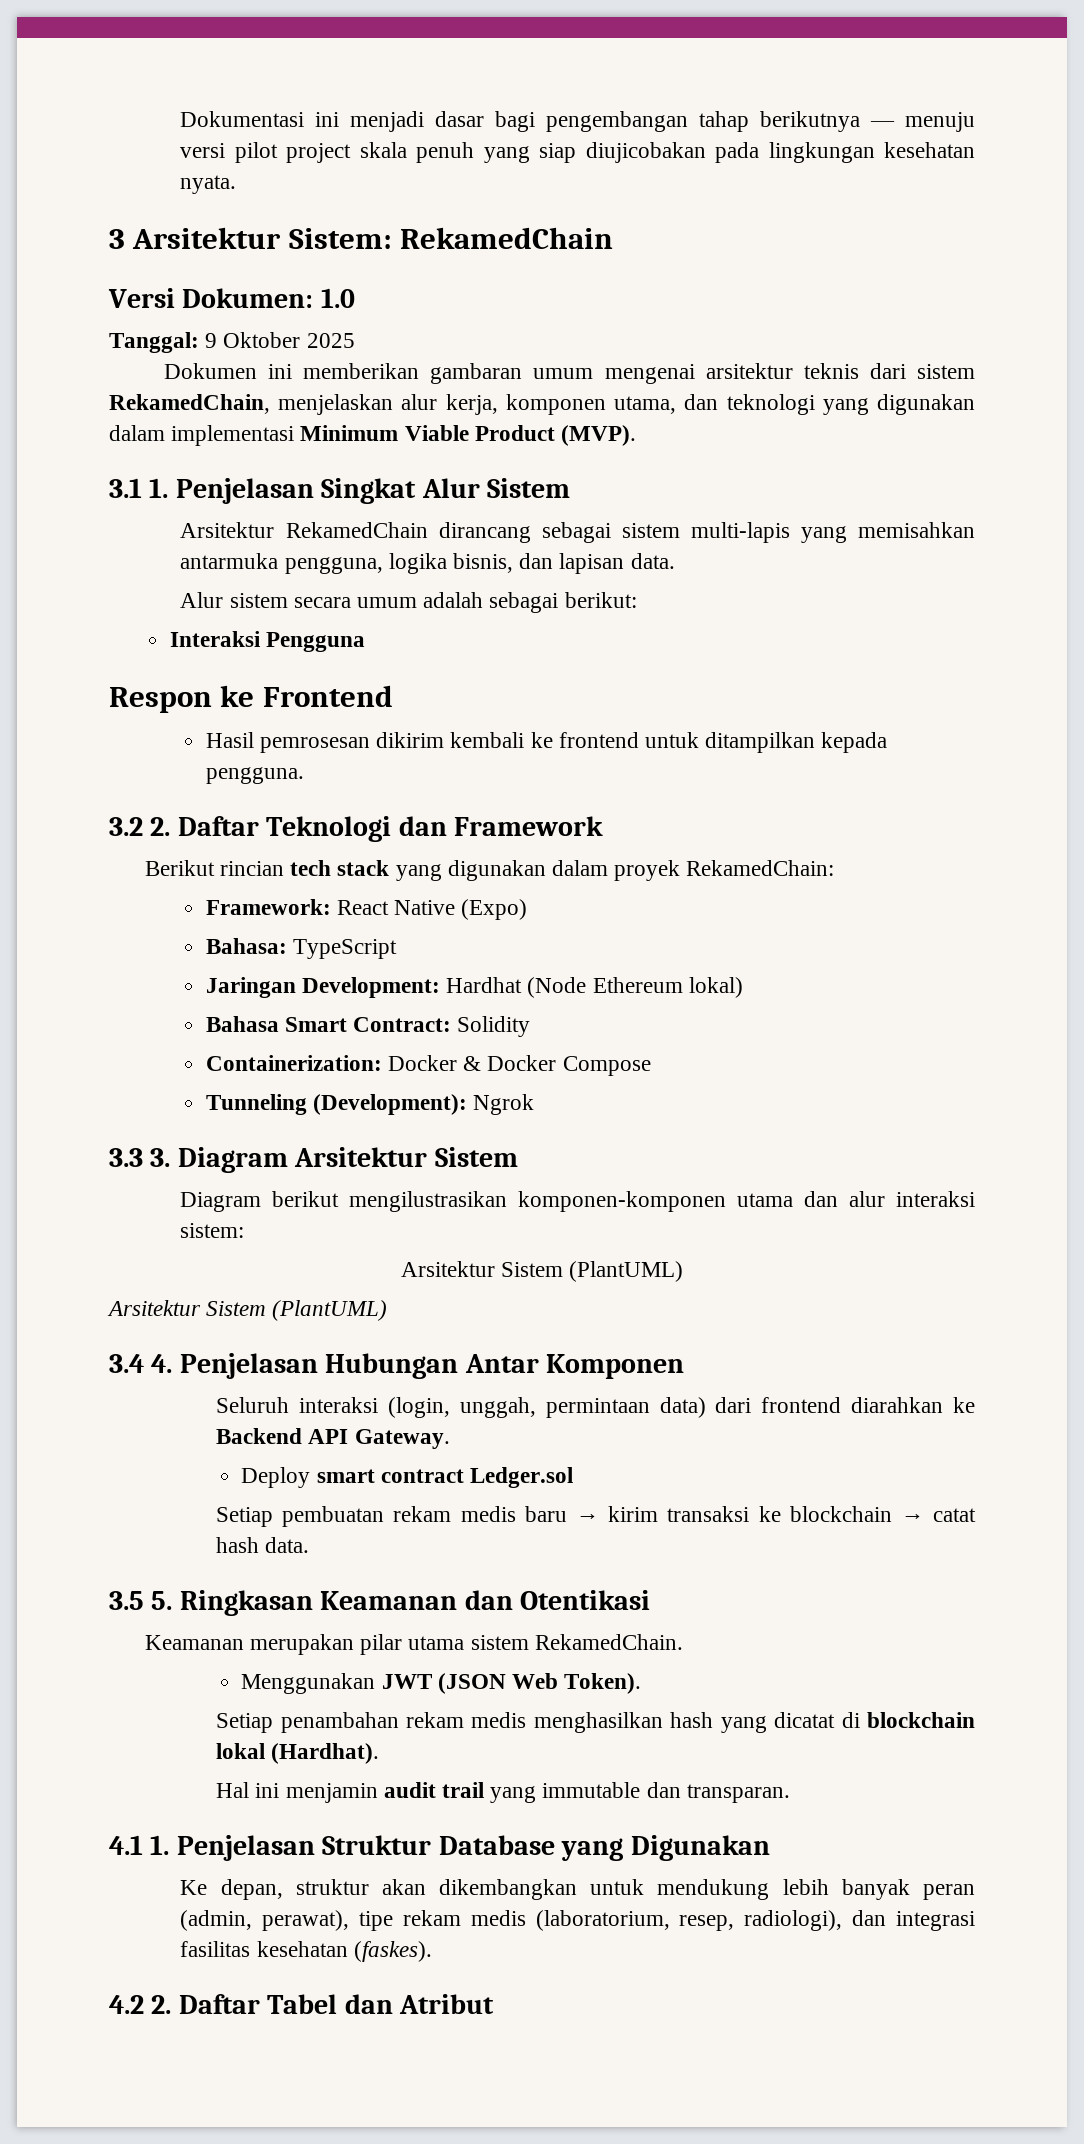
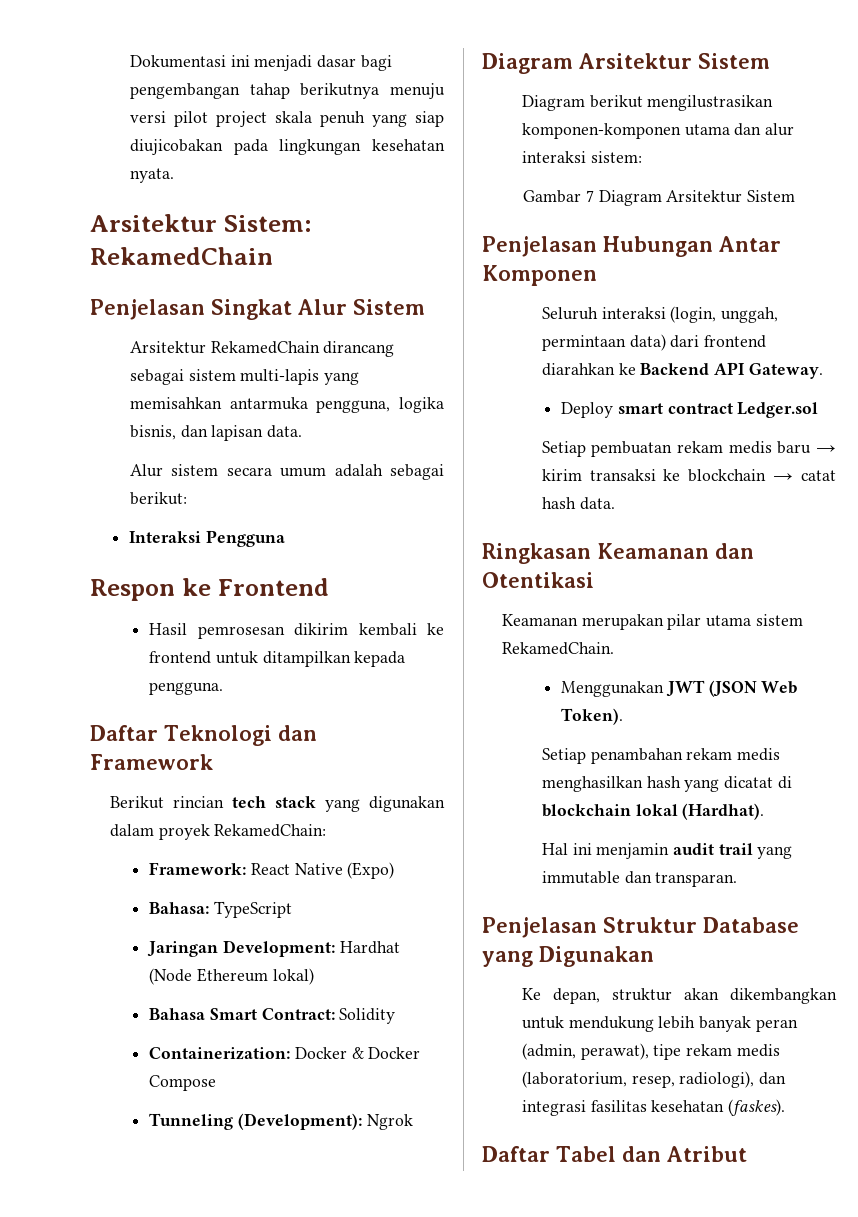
[870,121,896,127] — -> (380, 91) none
[109,229,125,249] 3 -> (174, 175) none
[108,288,355,308] [109,332,355,353] [163,363,975,384] [109,394,975,415] [109,425,637,446] [109,478,169,498] Versi Dokumen: 1.0 // Tanggal: 9 Oktober 2025 // Dokumen ini memberikan gambaran umum mengenai arsitektur teknis dari sistem RekamedChain, menjelaskan alur kerja, komponen utama, dan teknologi yang digunakan dalam implementasi Minimum Viable Product (MVP). // 3.1 1. -> (273, 256) none
[109,817,171,836] 3.2 2. -> (224, 688) none
[109,1148,171,1167] 3.3 3. -> (413, 1122) none
[400,1261,684,1282] [107,1300,388,1321] [109,1354,173,1373] Arsitektur Sistem (PlantUML) // Arsitektur Sistem (PlantUML) // 3.4 4. -> [523,190,795,206] Gambar 7 Diagram Arsitektur Sistem //
[109,1591,173,1610] 3.5 5. -> (615, 503) none
[109,1835,170,1855] 4.1 1. -> (738, 879) none
[109,1995,172,2014] 4.2 2. -> (786, 1107) none

